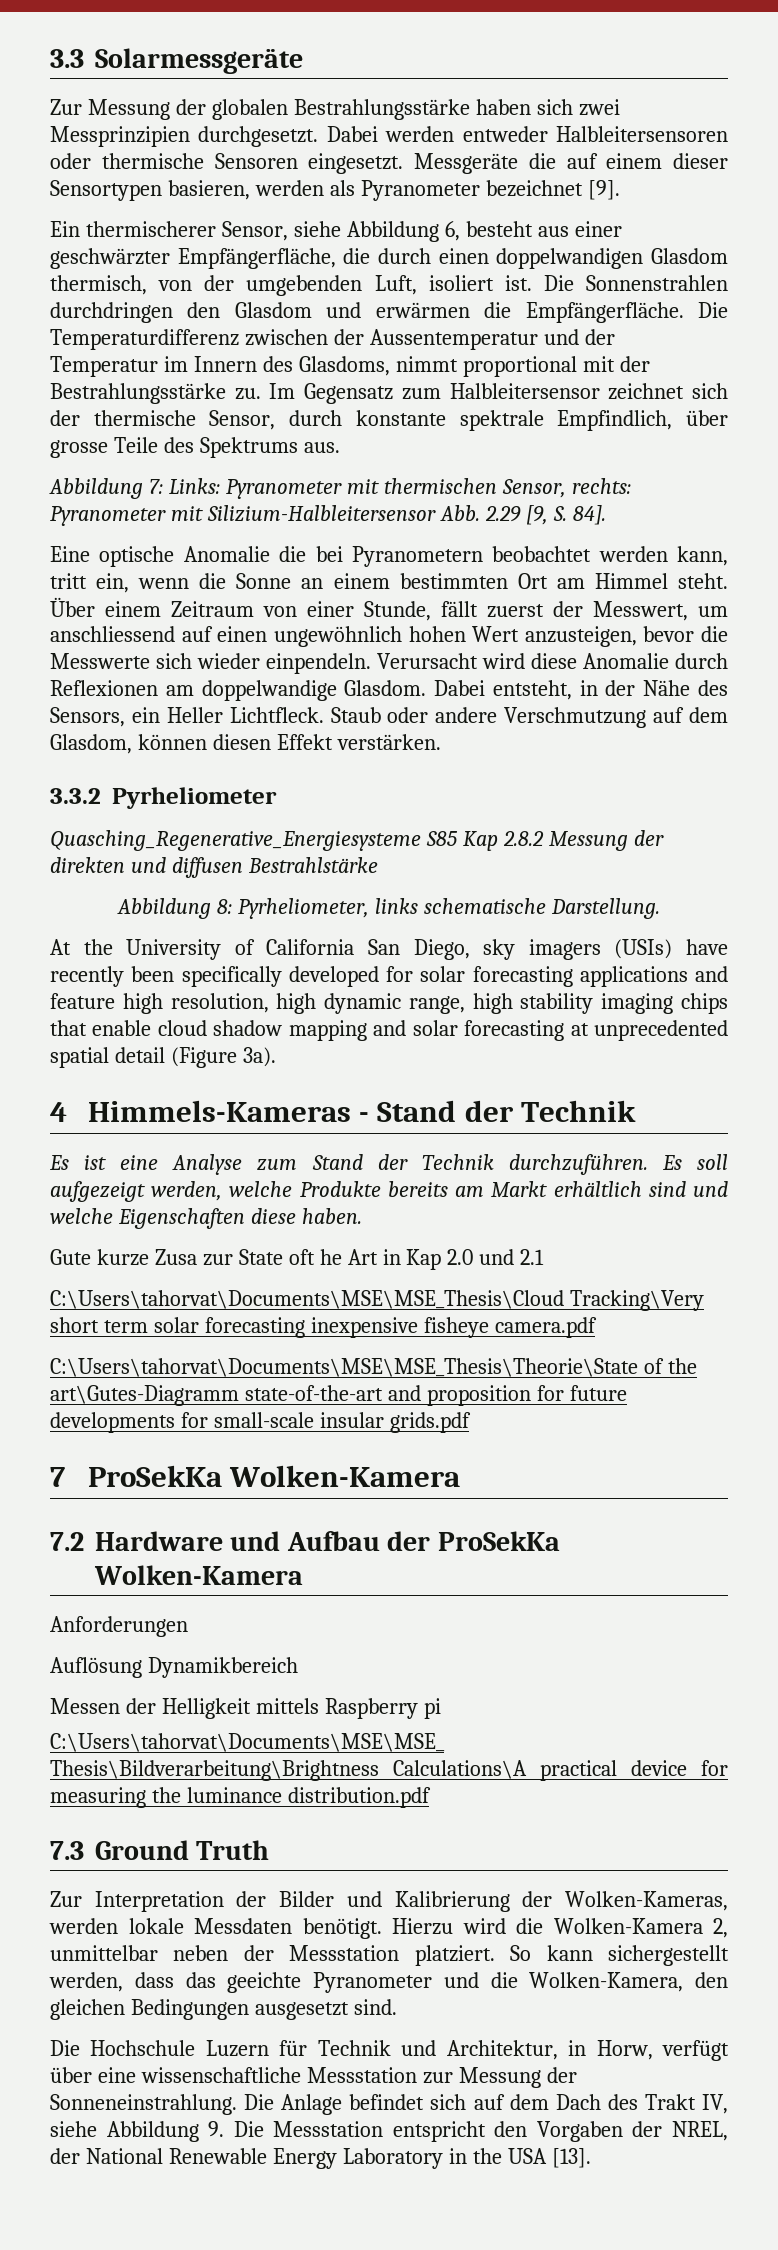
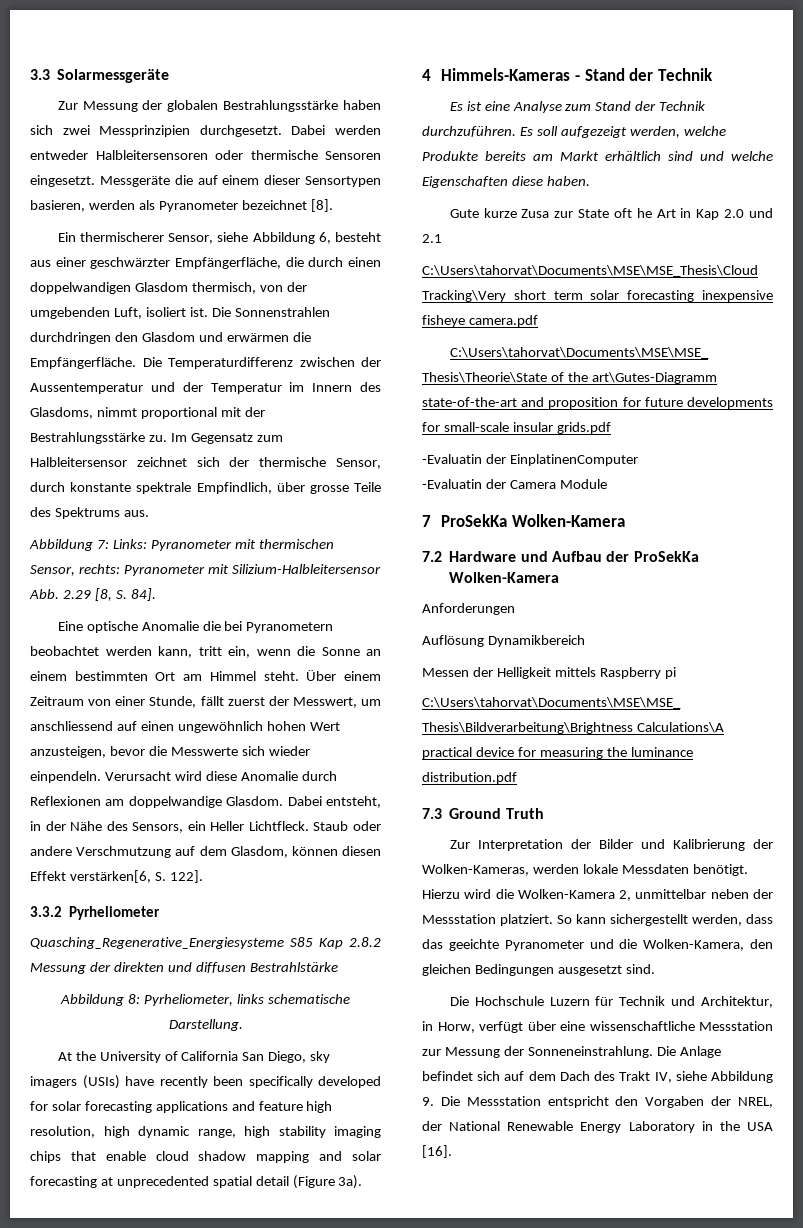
[587,180,620,200] [9]. -> [310,199,333,212] [8].
[525,505,548,525] [9, -> [94,588,112,601] [8,
[336,734,441,750] verstärken. -> [69,870,203,883] verstärken[6, S. 122].
(471, 1422) none -> [422,454,638,466] [422,479,607,489] // -Evaluatin der EinplatinenComputer // -Evaluatin der Camera Module
[551,2148,591,2168] [13]. -> [422,1145,452,1158] [16].

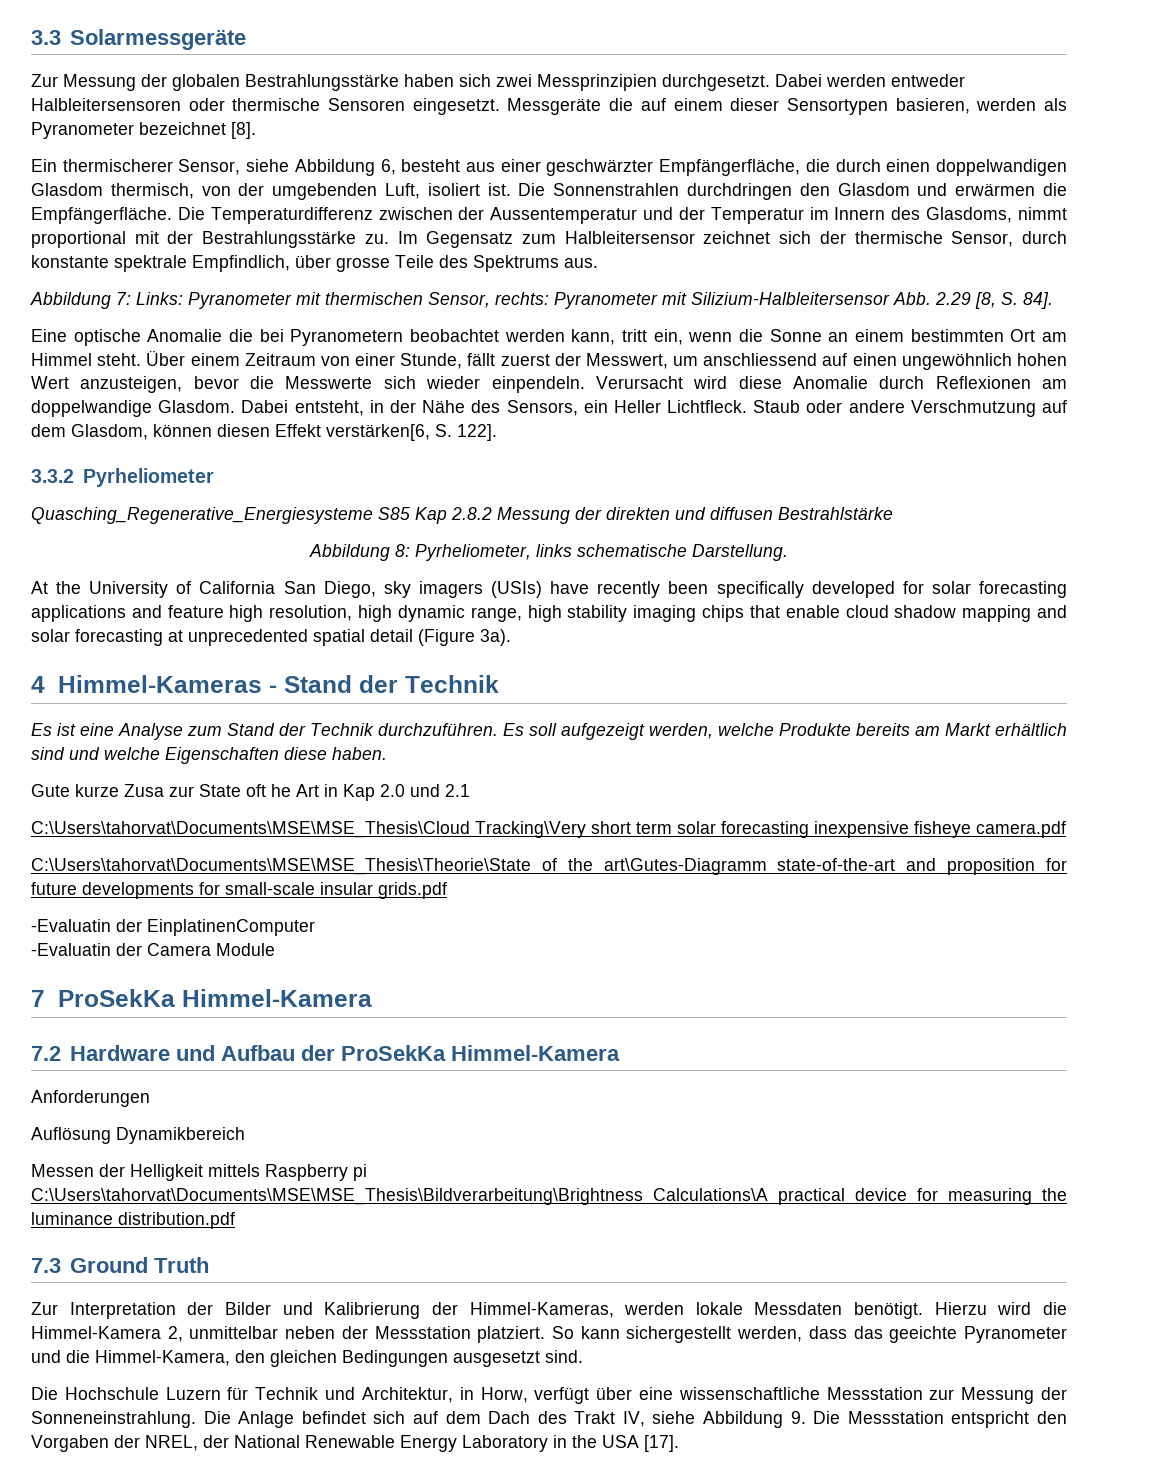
[441,68,571,81] Himmels-Kameras -> [58,675,263,693] Himmel-Kameras
[511,514,625,527] Wolken-Kamera -> [182,989,373,1007] Himmel-Kamera
[449,572,560,583] Wolken-Kamera -> [450,1045,620,1061] Himmel-Kamera
[422,864,529,876] Wolken-Kameras, -> [469,1302,614,1318] Himmel-Kameras,
[517,889,615,899] Wolken-Kamera -> [31,1326,161,1339] Himmel-Kamera
[643,939,745,951] Wolken-Kamera, -> [95,1350,230,1366] Himmel-Kamera,
[422,1145,452,1158] [16]. -> [644,1435,679,1452] [17].

